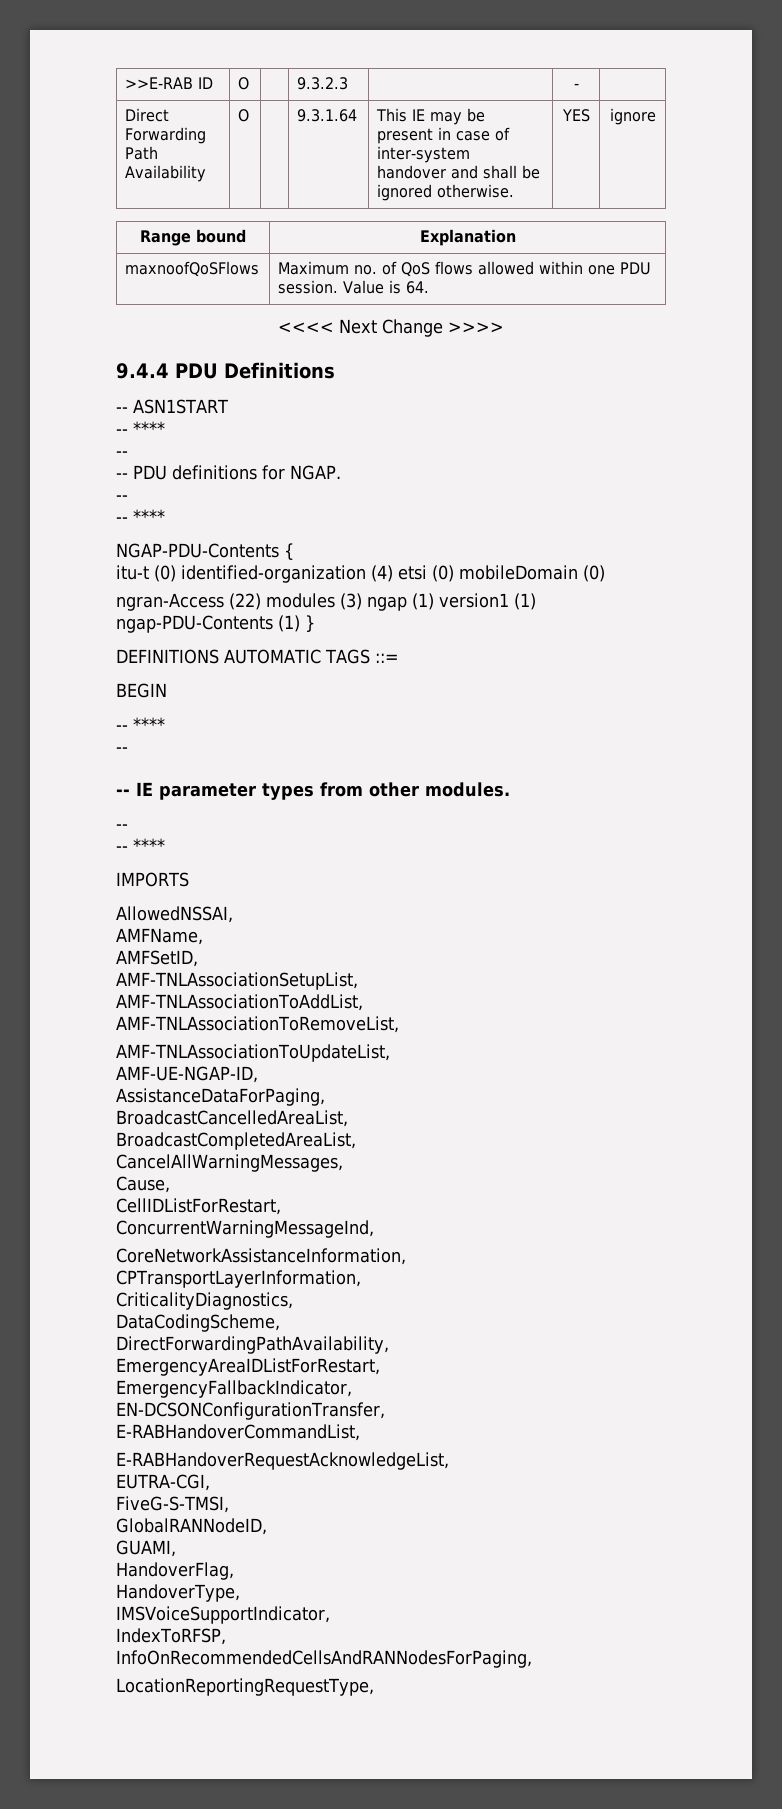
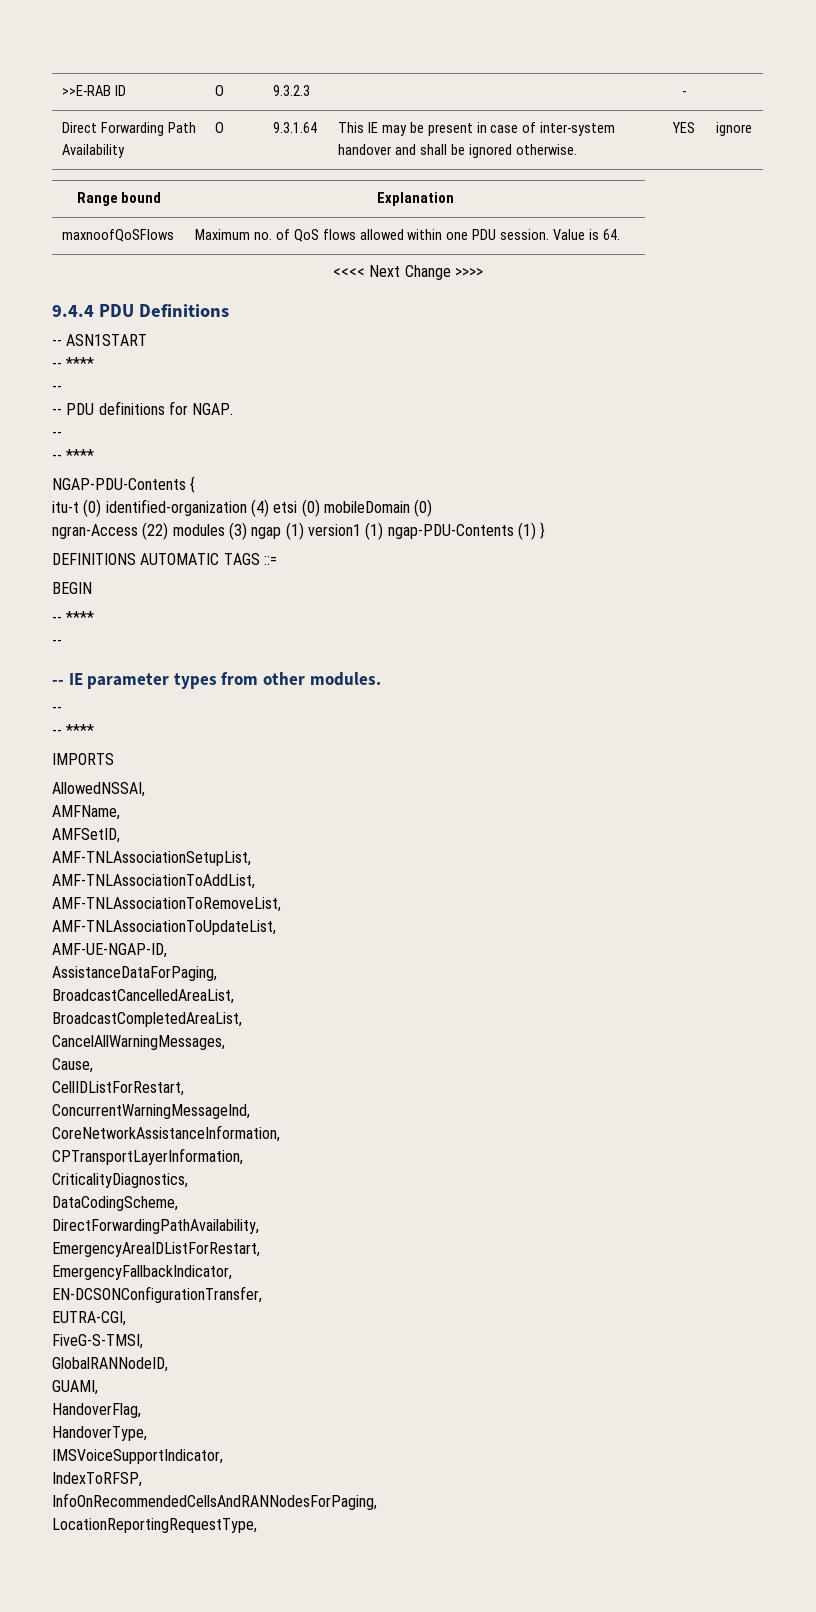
[116,1424,360,1441] [116,1452,449,1470] // E-RABHandoverCommandList, // E-RABHandoverRequestAcknowledgeList, -> (262, 1294) none

